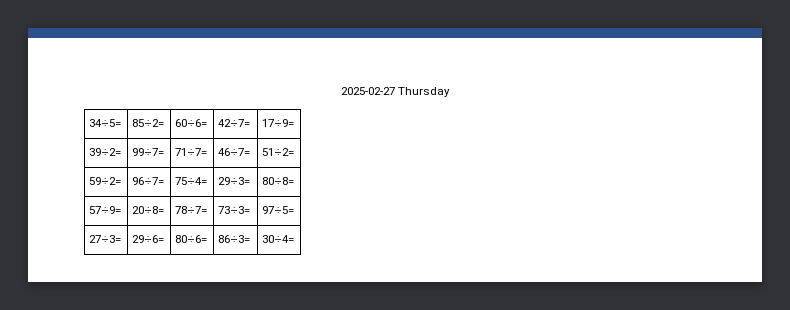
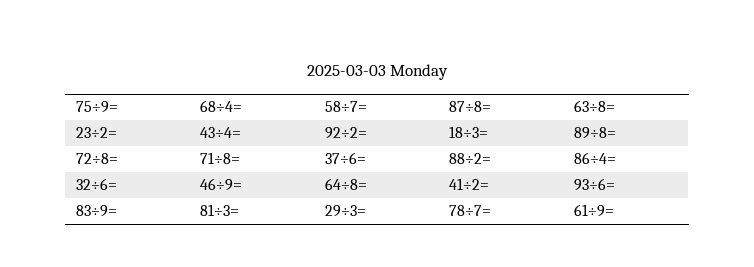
[340,87,451,97] [89,119,122,127] [132,119,165,127] [175,119,208,127] [218,119,251,127] [262,119,295,127] [89,148,122,156] [132,148,165,156] [175,148,208,156] [218,148,251,156] [262,148,295,156] [89,177,122,185] [132,177,165,185] [175,177,208,185] [218,177,251,185] [262,177,295,185] [89,206,122,214] [132,206,165,214] [175,206,208,214] [218,206,251,214] [262,206,295,214] [89,235,122,243] [132,235,165,243] [175,235,208,243] [218,235,251,243] [262,235,295,243] 2025-02-27 Thursday // 34÷5= | 85÷2= | 60÷6= | 42÷7= | 17÷9= // 39÷2= | 99÷7= | 71÷7= | 46÷7= | 51÷2= // 59÷2= | 96÷7= | 75÷4= | 29÷3= | 80÷8= // 57÷9= | 20÷8= | 78÷7= | 73÷3= | 97÷5= // 27÷3= | 29÷6= | 80÷6= | 86÷3= | 30÷4= -> [306,64,449,80] [75,101,118,113] [199,100,242,112] [324,101,367,112] [448,101,491,112] [573,100,615,112] [75,127,117,138] [199,127,241,138] [324,127,367,139] [448,126,488,138] [573,127,616,139] [75,153,118,164] [199,152,240,164] [324,152,366,164] [448,153,491,164] [573,152,616,164] [75,178,117,190] [199,178,242,191] [324,178,367,190] [448,178,489,190] [573,178,615,191] [75,205,117,217] [199,204,239,216] [324,205,366,217] [448,205,491,216] [573,204,614,217] 2025-03-03 Monday // 75÷9= | 68÷4= | 58÷7= | 87÷8= | 63÷8= // 23÷2= | 43÷4= | 92÷2= | 18÷3= | 89÷8= // 72÷8= | 71÷8= | 37÷6= | 88÷2= | 86÷4= // 32÷6= | 46÷9= | 64÷8= | 41÷2= | 93÷6= // 83÷9= | 81÷3= | 29÷3= | 78÷7= | 61÷9=

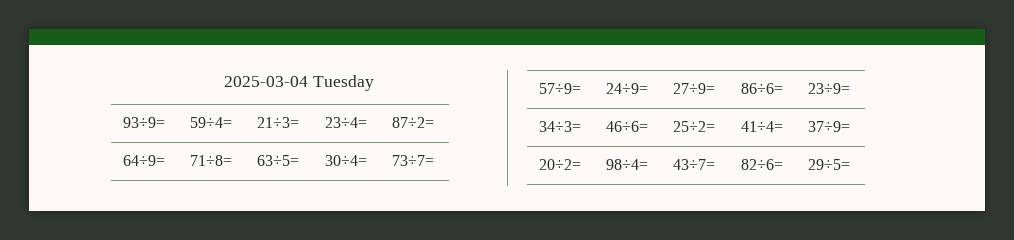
[306,64,449,80] [75,101,118,113] [199,100,242,112] [324,101,367,112] [448,101,491,112] [573,100,615,112] [75,127,117,138] [199,127,241,138] [324,127,367,139] [448,126,488,138] [573,127,616,139] [75,153,118,164] [199,152,240,164] [324,152,366,164] [448,153,491,164] [573,152,616,164] [75,178,117,190] [199,178,242,191] [324,178,367,190] [448,178,489,190] [573,178,615,191] [75,205,117,217] [199,204,239,216] [324,205,366,217] [448,205,491,216] [573,204,614,217] 2025-03-03 Monday // 75÷9= | 68÷4= | 58÷7= | 87÷8= | 63÷8= // 23÷2= | 43÷4= | 92÷2= | 18÷3= | 89÷8= // 72÷8= | 71÷8= | 37÷6= | 88÷2= | 86÷4= // 32÷6= | 46÷9= | 64÷8= | 41÷2= | 93÷6= // 83÷9= | 81÷3= | 29÷3= | 78÷7= | 61÷9= -> [224,75,374,91] [123,117,166,128] [190,117,233,128] [257,117,300,128] [325,117,368,128] [392,117,435,128] [123,155,166,166] [190,155,233,166] [257,155,300,166] [325,155,368,166] [392,155,435,166] [539,83,582,94] [606,83,649,94] [673,83,716,94] [741,83,784,94] [808,83,851,94] [539,121,582,132] [606,121,649,132] [673,121,716,132] [741,121,784,132] [808,121,851,132] [539,159,582,170] [606,159,649,170] [673,159,716,170] [741,159,784,170] [808,159,851,170] 2025-03-04 Tuesday // 93÷9= | 59÷4= | 21÷3= | 23÷4= | 87÷2= // 64÷9= | 71÷8= | 63÷5= | 30÷4= | 73÷7= // 57÷9= | 24÷9= | 27÷9= | 86÷6= | 23÷9= // 34÷3= | 46÷6= | 25÷2= | 41÷4= | 37÷9= // 20÷2= | 98÷4= | 43÷7= | 82÷6= | 29÷5=

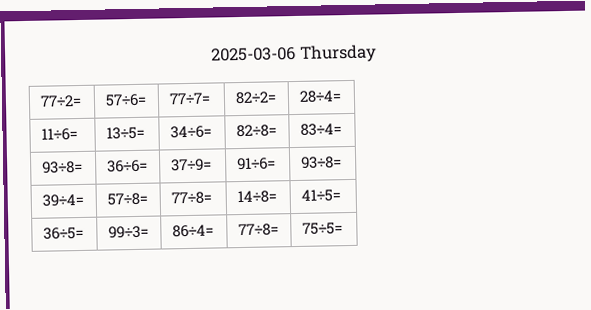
[224,75,374,91] [123,117,166,128] [190,117,233,128] [257,117,300,128] [325,117,368,128] [392,117,435,128] [123,155,166,166] [190,155,233,166] [257,155,300,166] [325,155,368,166] [392,155,435,166] [539,83,582,94] [606,83,649,94] [673,83,716,94] [741,83,784,94] [808,83,851,94] [539,121,582,132] [606,121,649,132] [673,121,716,132] [741,121,784,132] [808,121,851,132] [539,159,582,170] [606,159,649,170] [673,159,716,170] [741,159,784,170] [808,159,851,170] 2025-03-04 Tuesday // 93÷9= | 59÷4= | 21÷3= | 23÷4= | 87÷2= // 64÷9= | 71÷8= | 63÷5= | 30÷4= | 73÷7= // 57÷9= | 24÷9= | 27÷9= | 86÷6= | 23÷9= // 34÷3= | 46÷6= | 25÷2= | 41÷4= | 37÷9= // 20÷2= | 98÷4= | 43÷7= | 82÷6= | 29÷5= -> [211,44,377,63] [39,94,82,107] [104,93,147,107] [168,92,211,105] [234,91,277,105] [298,90,342,103] [40,128,78,141] [105,126,145,140] [169,125,212,139] [235,124,277,138] [299,123,342,136] [41,160,83,174] [106,159,148,173] [170,158,212,172] [236,157,276,171] [300,156,342,169] [41,193,84,207] [106,192,148,206] [170,191,212,205] [236,190,277,204] [300,189,341,202] [42,226,84,240] [107,225,149,239] [171,224,214,238] [237,223,279,237] [301,222,343,235] 2025-03-06 Thursday // 77÷2= | 57÷6= | 77÷7= | 82÷2= | 28÷4= // 11÷6= | 13÷5= | 34÷6= | 82÷8= | 83÷4= // 93÷8= | 36÷6= | 37÷9= | 91÷6= | 93÷8= // 39÷4= | 57÷8= | 77÷8= | 14÷8= | 41÷5= // 36÷5= | 99÷3= | 86÷4= | 77÷8= | 75÷5=

